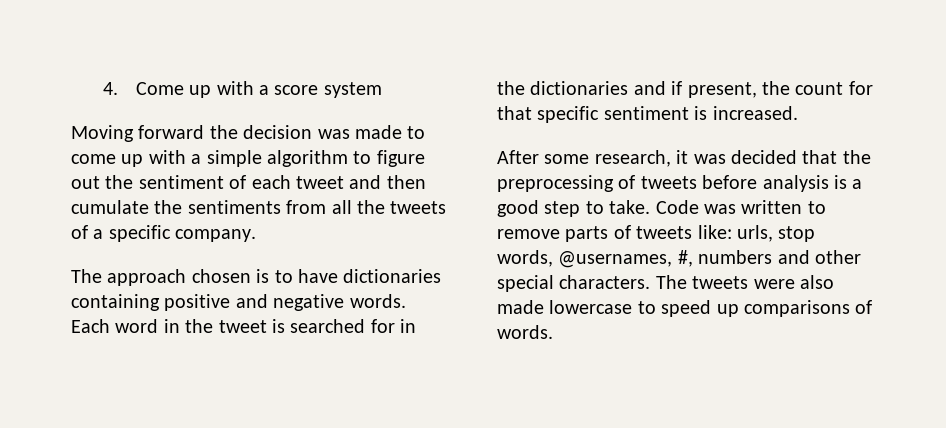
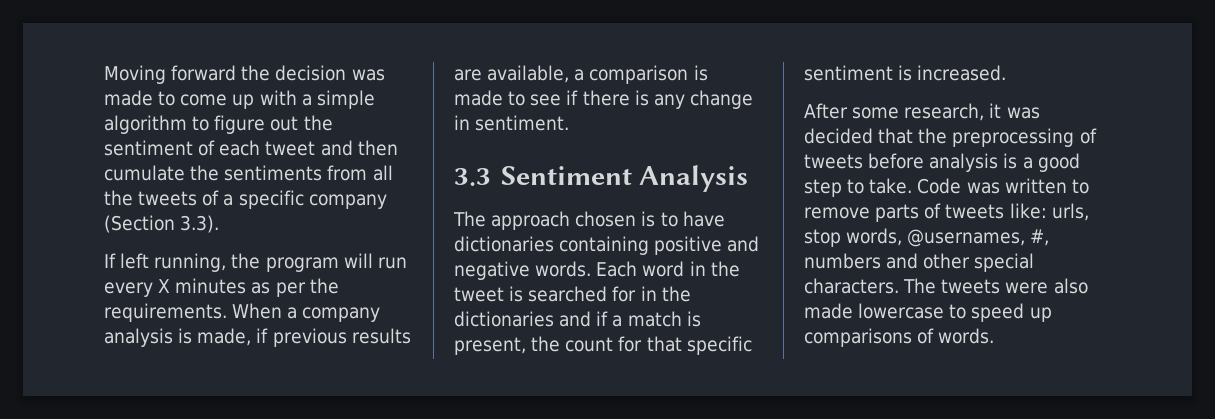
[103,81,382,98] 4. Come up with a score system // -> (104, 74) none
[175,229,257,242] company. -> [308,194,387,209] [104,215,220,233] [104,253,407,272] [104,278,339,297] [104,303,381,322] [104,328,411,347] [454,65,708,84] [454,90,753,109] [454,115,570,131] [454,165,749,192] company (Section 3.3). // If left running, the program will run every X minutes as per the requirements. When a company analysis is made, if previous results are available, a comparison is made to see if there is any change in sentiment. // 3.3 Sentiment Analysis
(683, 88) none -> [612,311,701,327] a match is

